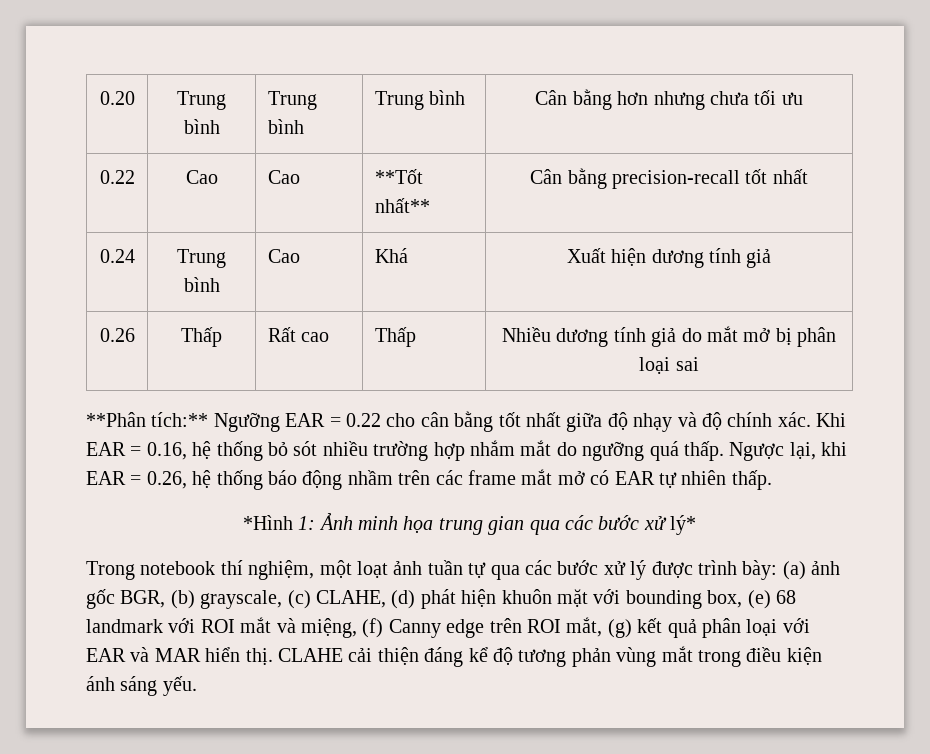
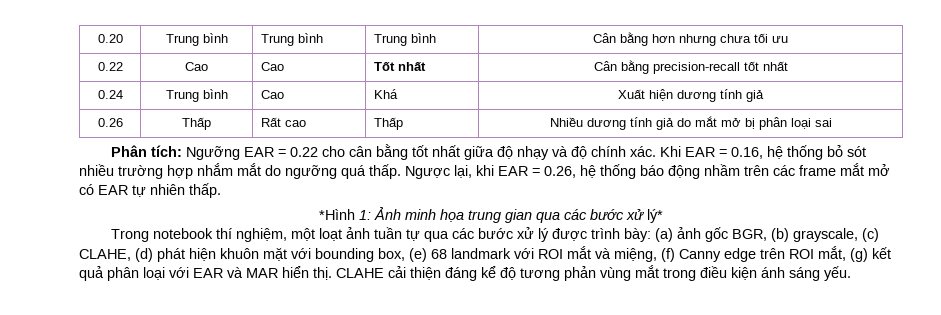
[374,169,423,184] [374,198,430,213] **Tốt nhất** -> [374,61,427,71] Tốt nhất
[86,412,209,427] **Phân tích:** -> [110,145,182,157] Phân tích:

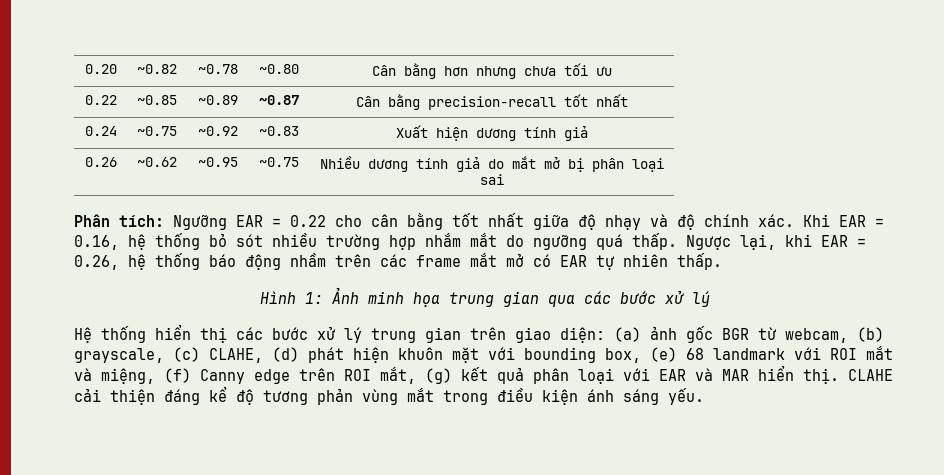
[165,33,228,46] [261,33,324,46] [374,33,437,46] Trung bình | Trung bình | Trung bình -> [137,64,177,74] [198,64,238,74] [259,64,299,74] ~0.82 | ~0.78 | ~0.80
[185,62,208,71] [261,62,285,71] [374,61,427,71] Cao | Cao | Tốt nhất -> [137,95,177,105] [198,95,238,105] [259,95,299,105] ~0.85 | ~0.89 | ~0.87
[165,89,228,102] [261,90,285,99] [374,89,399,99] Trung bình | Cao | Khá -> [137,126,177,136] [198,126,238,136] [259,126,299,136] ~0.75 | ~0.92 | ~0.83
[182,117,211,130] [261,117,307,127] [374,117,404,130] Thấp | Rất cao | Thấp -> [137,157,177,167] [198,157,238,167] [259,157,299,167] ~0.62 | ~0.95 | ~0.75
[319,209,355,220] *Hình -> [260,291,296,304] Hình
[647,209,663,223] [110,227,767,242] lý* // Trong notebook thí nghiệm, một loạt ảnh tuần tự qua các bước xử lý được trình bày: (a) ảnh gốc BGR, -> [692,291,710,307] [74,324,848,343] lý // Hệ thống hiển thị các bước xử lý trung gian trên giao diện: (a) ảnh gốc BGR từ webcam,

